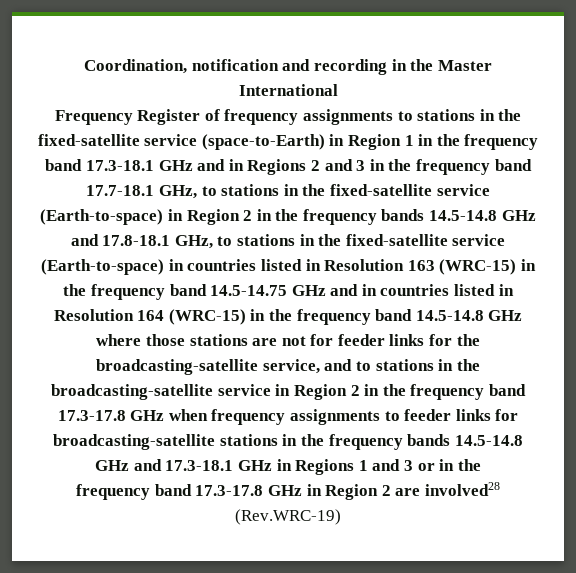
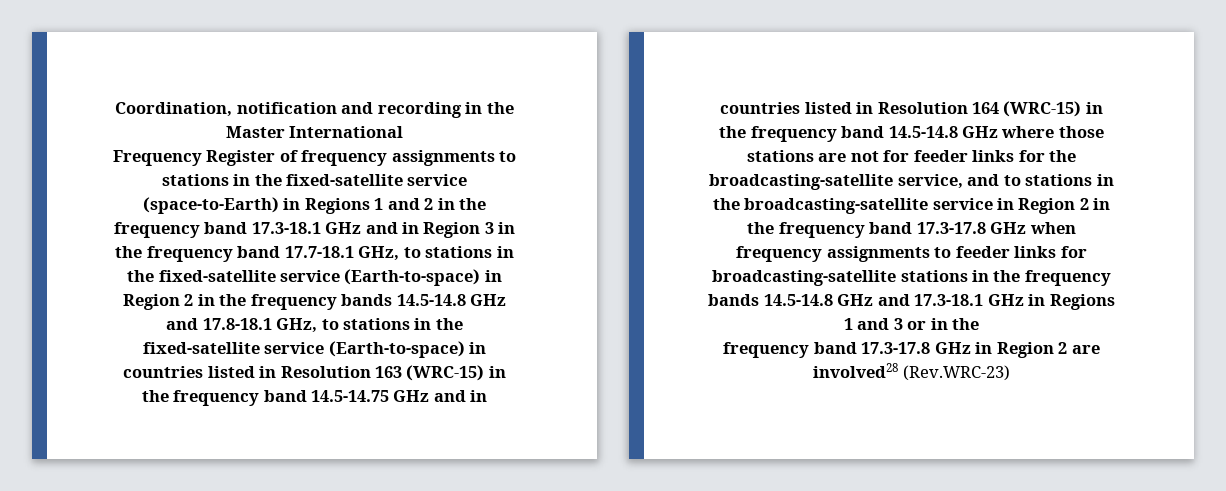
[347,134,414,150] Region 1 -> [304,198,434,214] Regions 1 and 2
[247,159,353,175] Regions 2 and -> [423,222,481,238] Region
[235,509,341,525] (Rev.WRC-19) -> [902,365,1010,381] (Rev.WRC-23)

